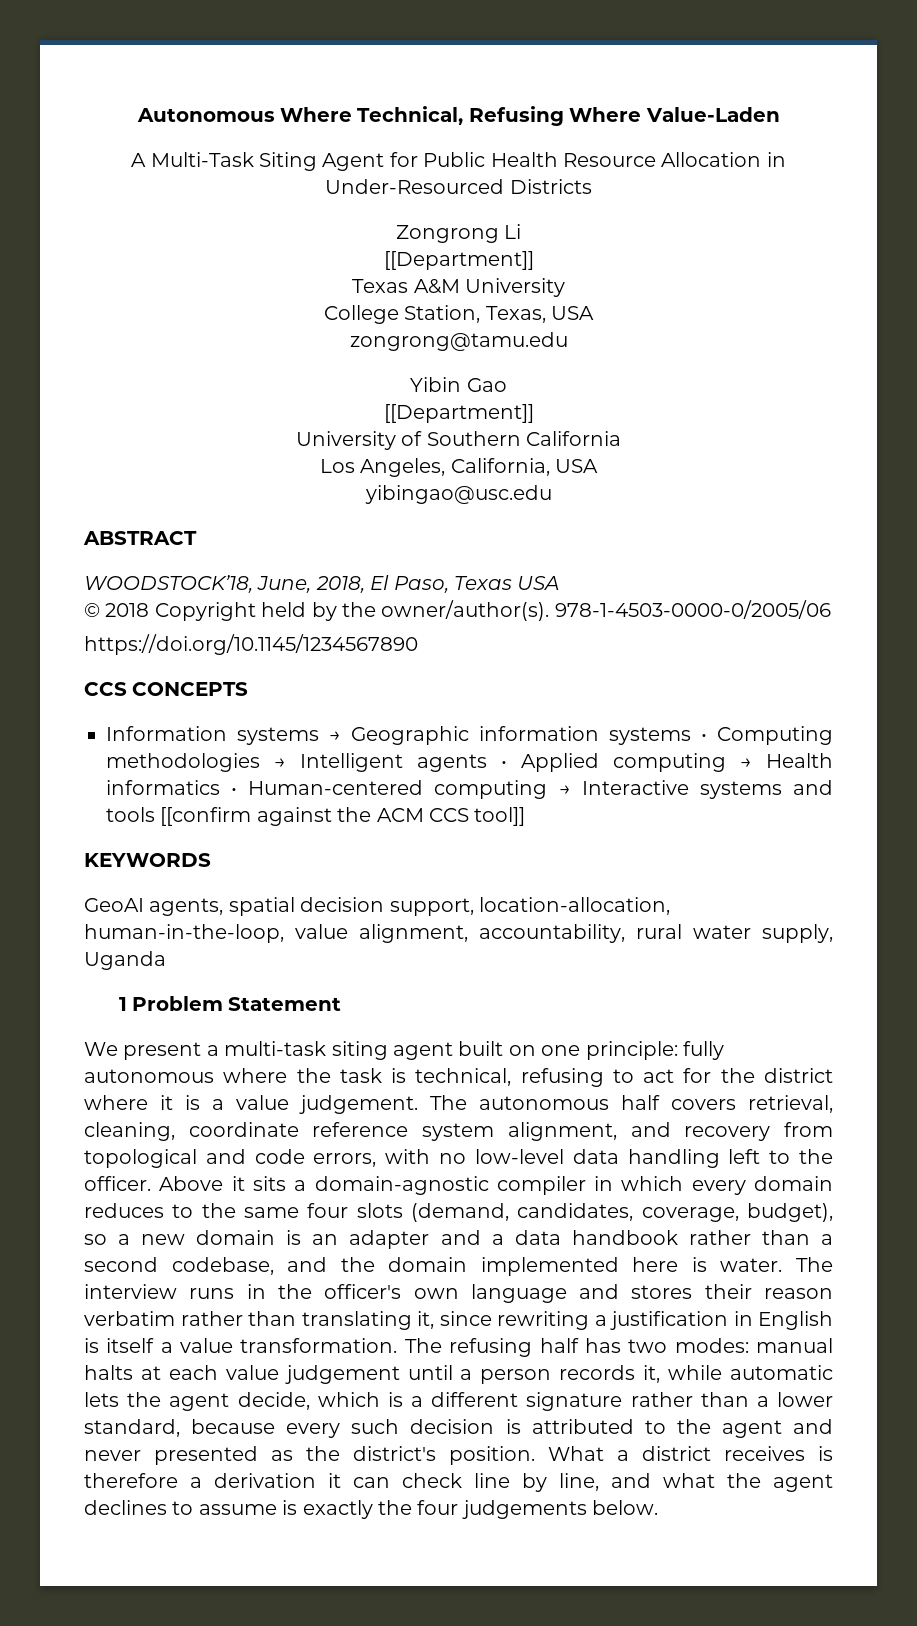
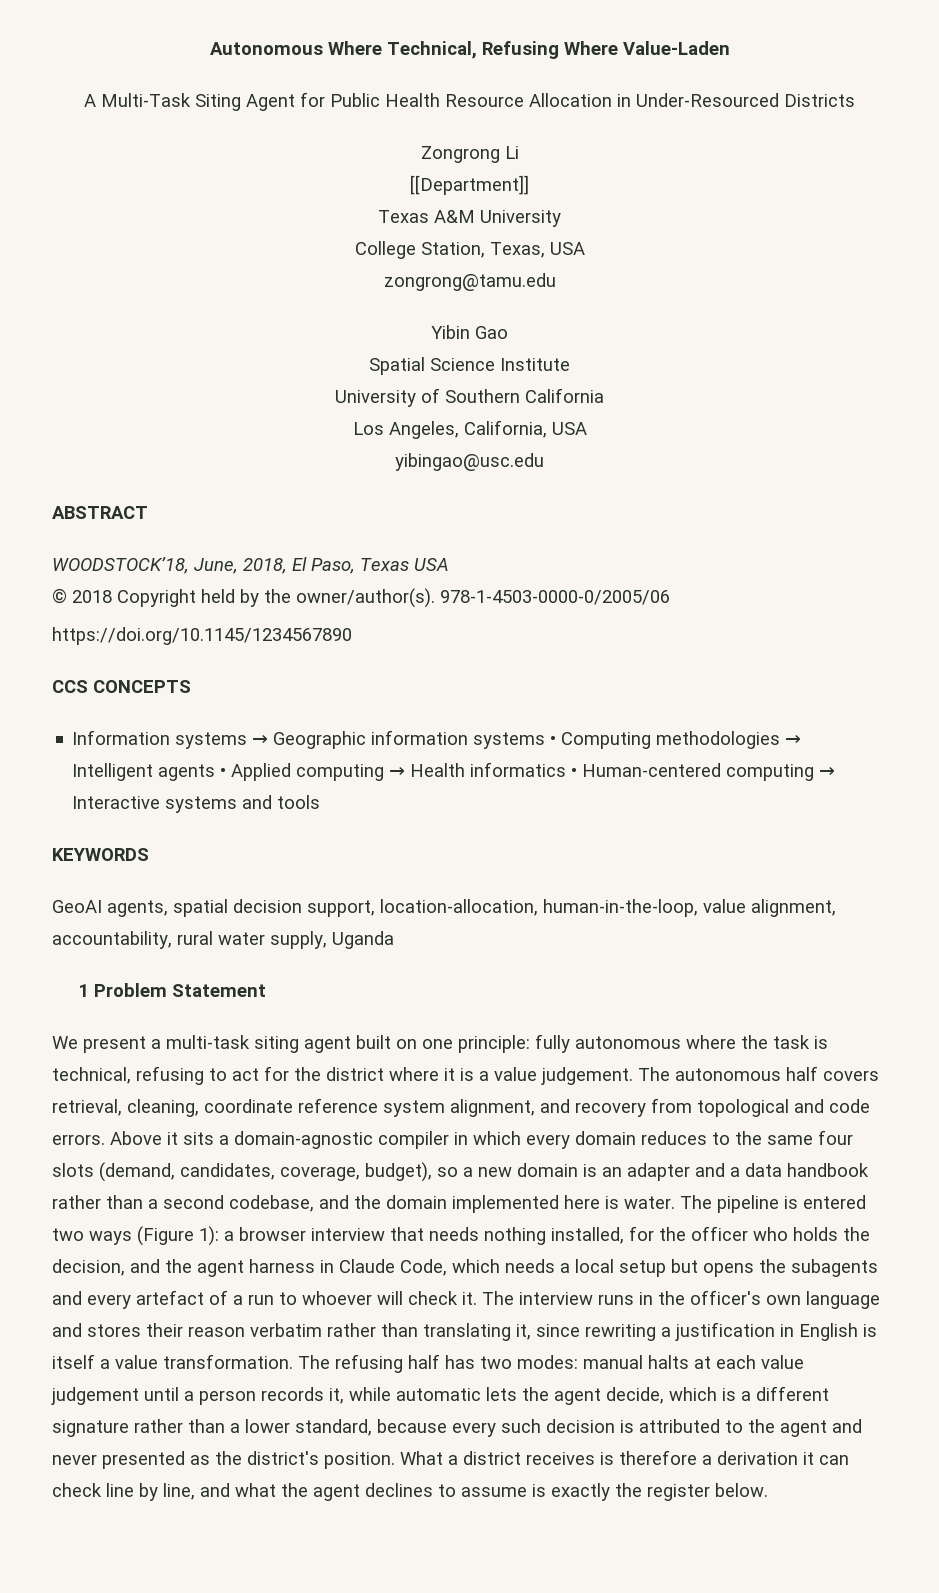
[383,404,534,423] [[Department]] -> [369,357,570,375] Spatial Science Institute
[160,807,526,826] [[confirm against the ACM CCS tool]] -> (321, 802) none
[313,1149,834,1168] [84,1176,151,1191] errors, with no low-level data handling left to the officer. -> [52,1134,105,1145] errors.
(833, 1264) none -> [717,1195,866,1213] [52,1226,870,1246] [52,1259,878,1277] [52,1290,514,1309] pipeline is entered two ways (Figure 1): a browser interview that needs nothing installed, for the officer who holds the decision, and the agent harness in Claude Code, which needs a local setup but opens the subagents and every artefact of a run to whoever will check it. The
[417,1500,587,1519] four judgements -> [647,1484,710,1501] register

